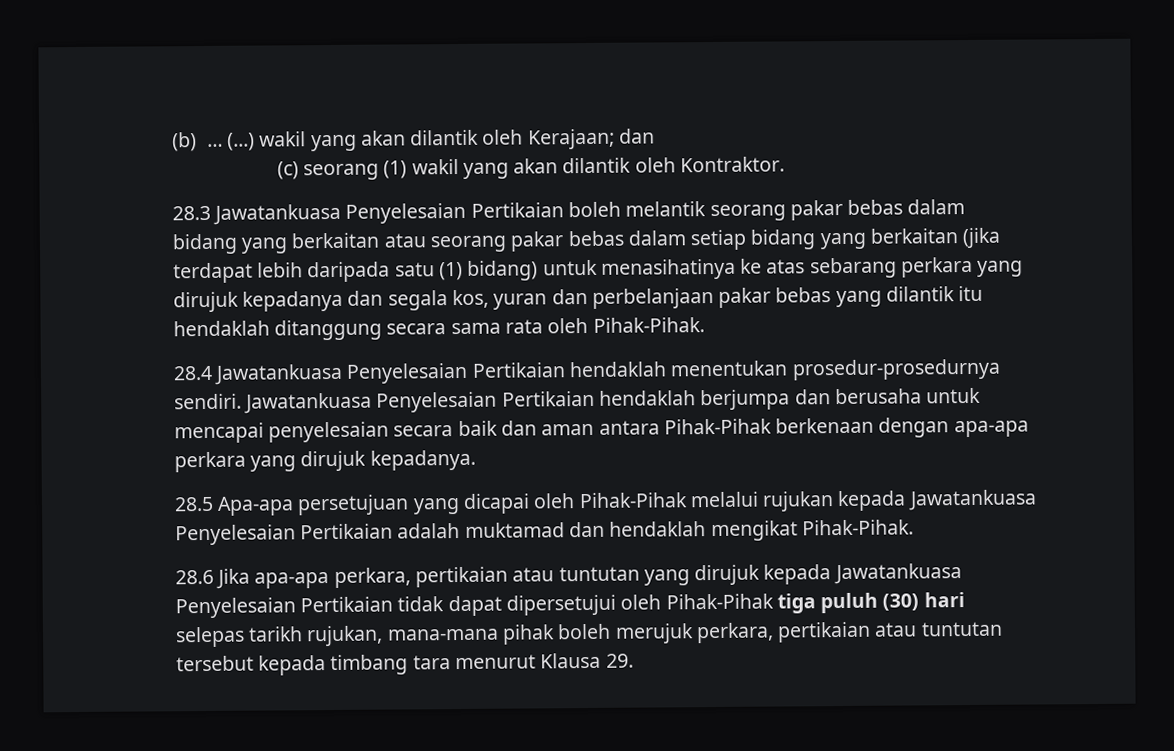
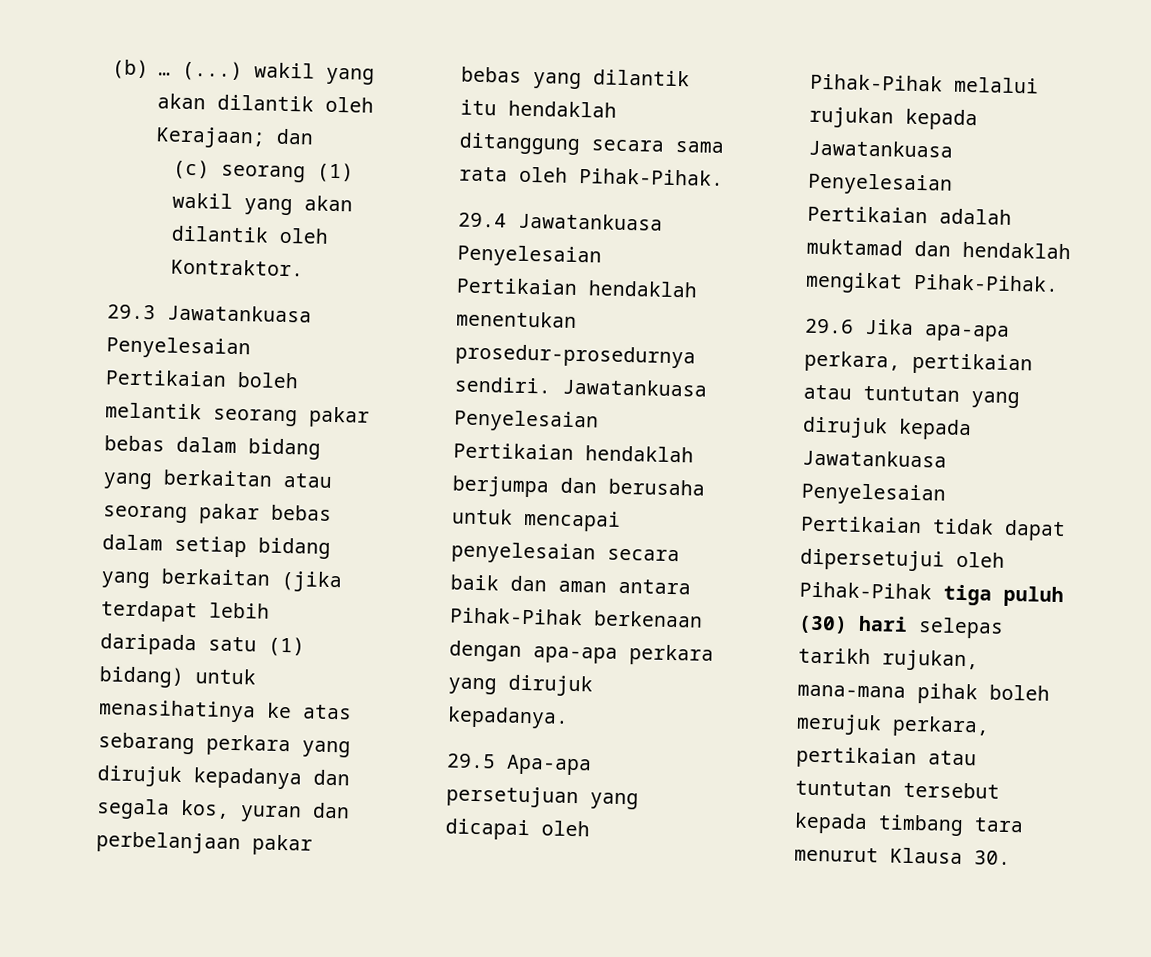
[171,205,211,221] 28.3 -> [107,304,157,320] 29.3
[172,365,213,381] 28.4 -> [458,212,508,228] 29.4
[173,496,214,512] 28.5 -> [447,753,497,769] 29.5
[174,569,214,585] 28.6 -> [805,318,855,334] 29.6
[605,653,634,668] 29. -> [974,850,1012,866] 30.

